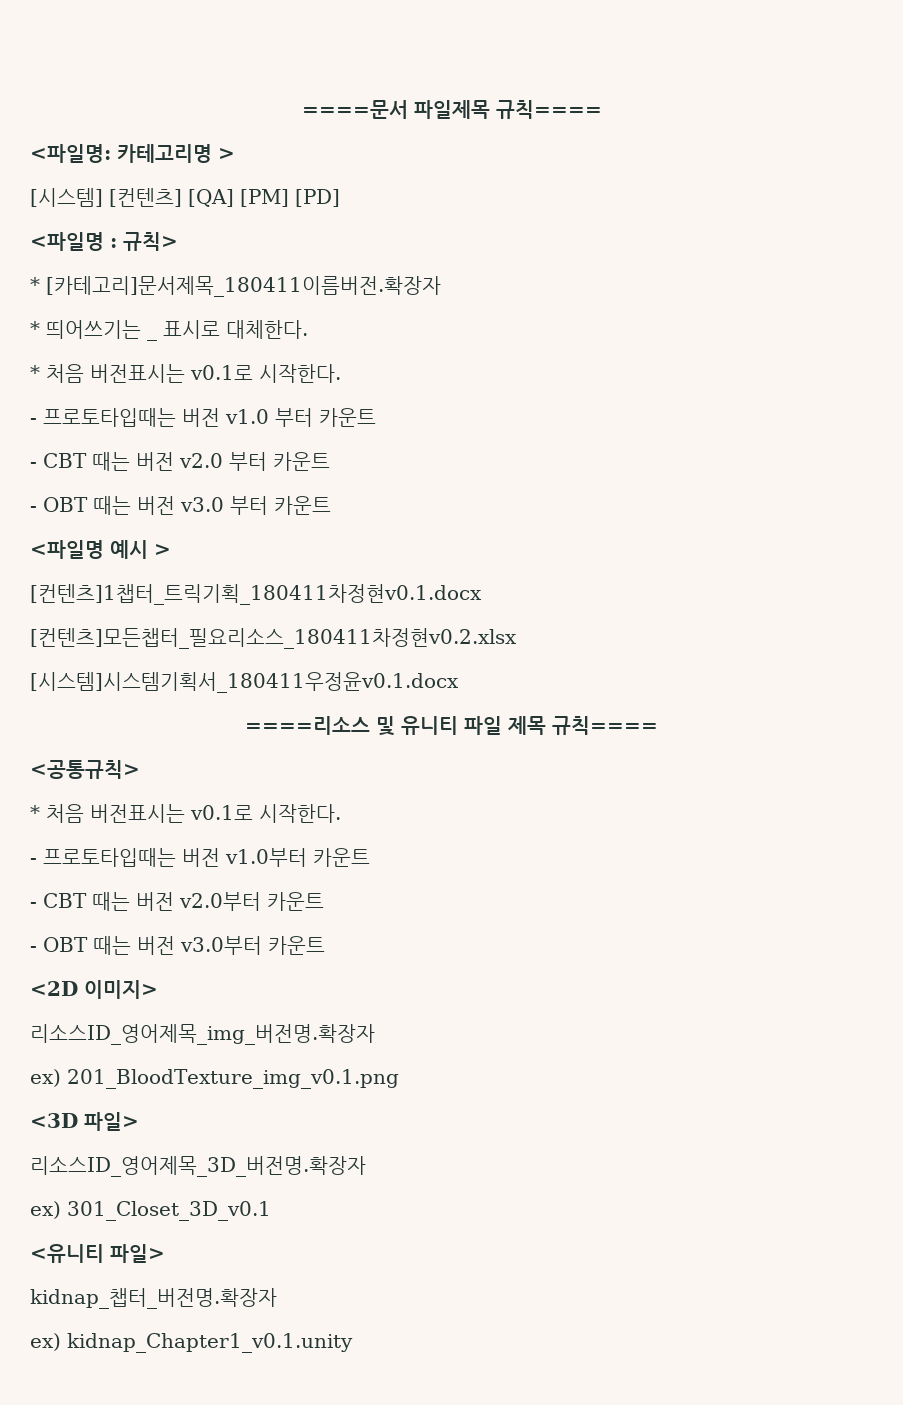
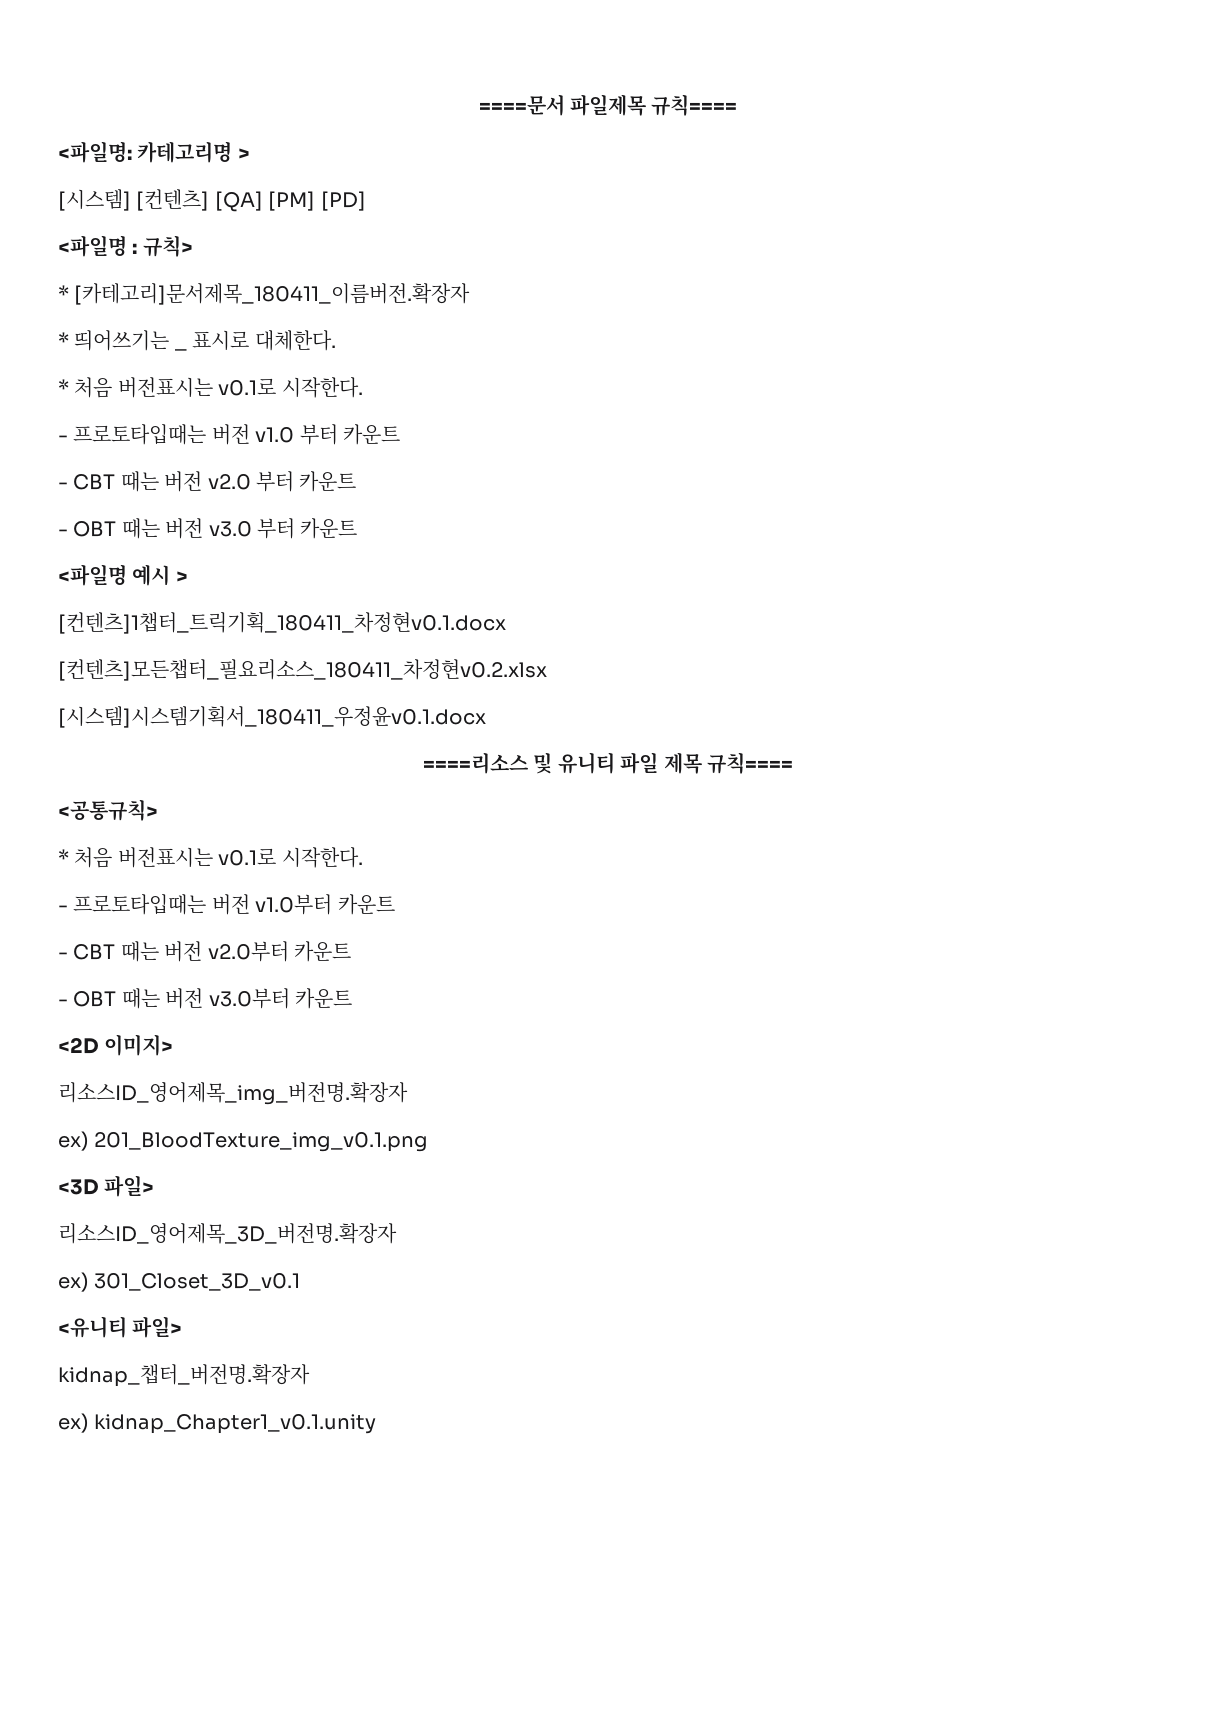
[46,276,441,297] [카테고리]문서제목_180411이름버전.확장자 -> [74,283,471,305] [카테고리]문서제목_180411_이름버전.확장자
[30,584,482,605] [30,628,517,649] [30,672,459,693] [컨텐츠]1챕터_트릭기획_180411차정현v0.1.docx // [컨텐츠]모든챕터_필요리소스_180411차정현v0.2.xlsx // [시스템]시스템기획서_180411우정윤v0.1.docx -> [58,612,506,634] [58,659,547,681] [58,706,486,728] [컨텐츠]1챕터_트릭기획_180411_차정현v0.1.docx // [컨텐츠]모든챕터_필요리소스_180411_차정현v0.2.xlsx // [시스템]시스템기획서_180411_우정윤v0.1.docx

